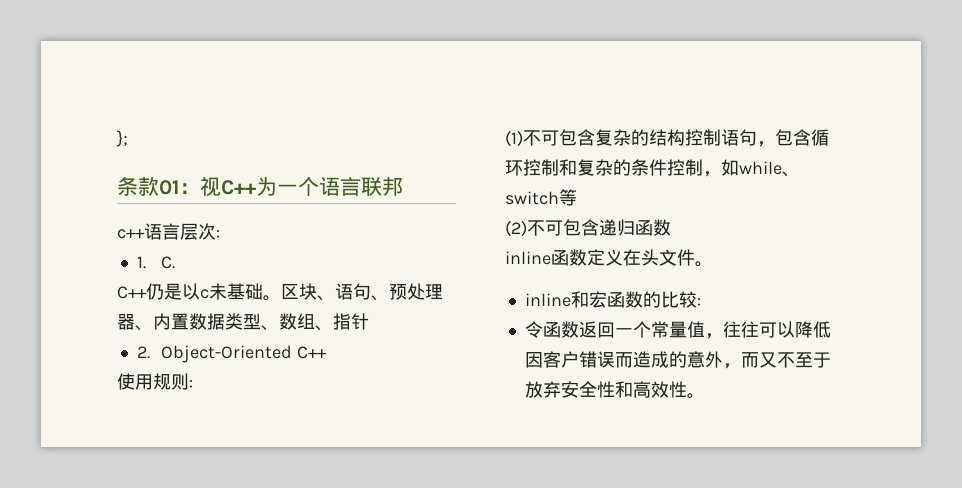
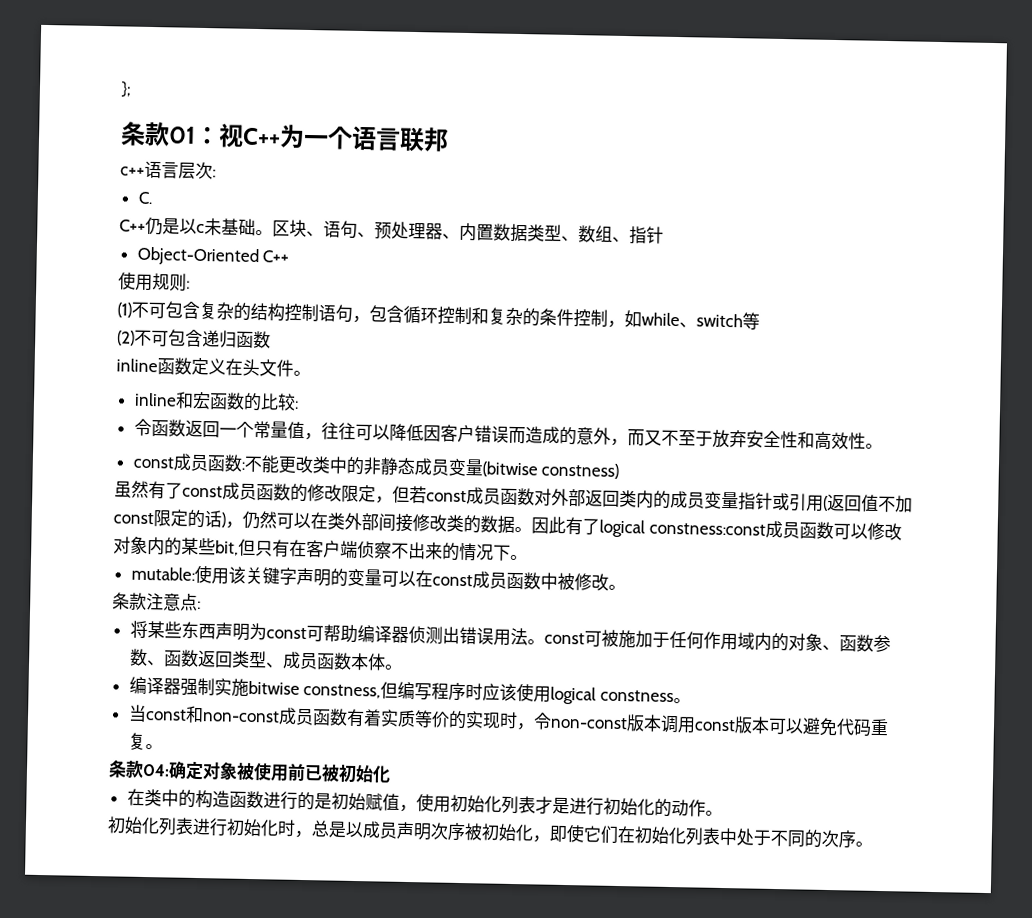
[136,256,146,269] 1. -> (216, 173) none
[136,346,150,359] 2. -> (664, 235) none
(705, 396) none -> [132,453,620,479] [114,480,913,513] [113,509,902,541] [113,536,528,562] [130,564,626,591] [112,592,201,611] [129,620,891,653] [128,648,403,671] [128,676,691,705] [127,704,889,737] [127,732,163,751] [108,759,391,784] [126,788,723,818] [107,816,873,849] // const成员函数:不能更改类中的非静态成员变量(bitwise constness) // 虽然有了const成员函数的修改限定，但若const成员函数对外部返回类内的成员变量指针或引用(返回值不加const限定的话)，仍然可以在类外部间接修改类的数据。因此有了logical constness:const成员函数可以修改对象内的某些bit,但只有在客户端侦察不出来的情况下。 // mutable:使用该关键字声明的变量可以在const成员函数中被修改。 // 条款注意点: // 将某些东西声明为const可帮助编译器侦测出错误用法。const可被施加于任何作用域内的对象、函数参数、函数返回类型、成员函数本体。 // 编译器强制实施bitwise constness,但编写程序时应该使用logical constness。 // 当const和non-const成员函数有着实质等价的实现时，令non-const版本调用const版本可以避免代码重复。 // 条款04:确定对象被使用前已被初始化 // 在类中的构造函数进行的是初始赋值，使用初始化列表才是进行初始化的动作。 // 初始化列表进行初始化时，总是以成员声明次序被初始化，即使它们在初始化列表中处于不同的次序。

